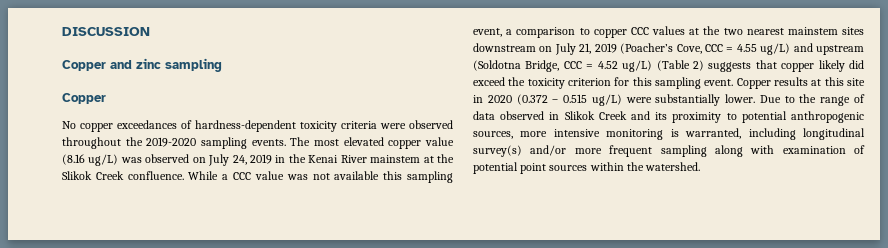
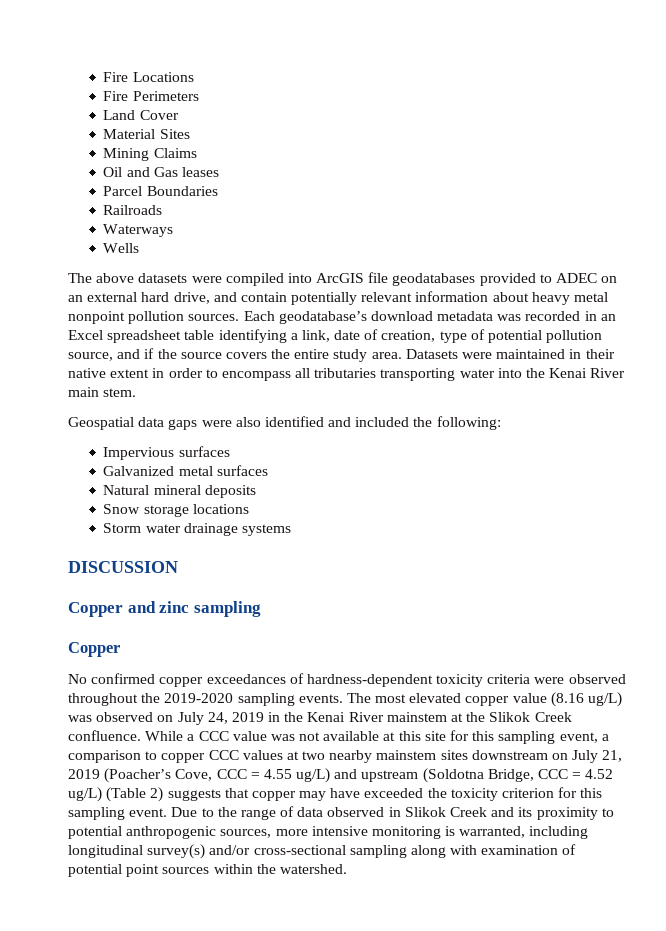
(62, 31) none -> [103,72,194,82] [103,91,199,101] [103,110,179,120] [103,129,190,139] [103,148,197,161] [103,167,220,177] [103,186,218,196] [103,205,163,215] [103,224,174,237] [103,243,140,253] [68,272,618,286] [68,291,609,305] [68,311,616,324] [68,329,603,343] [68,348,615,362] [68,368,626,381] [68,387,137,397] [68,416,501,430] [103,446,230,460] [103,465,268,476] [103,485,256,498] [103,504,249,517] [103,523,292,536] Fire Locations // Fire Perimeters // Land Cover // Material Sites // Mining Claims // Oil and Gas leases // Parcel Boundaries // Railroads // Waterways // Wells // The above datasets were compiled into ArcGIS file geodatabases provided to ADEC on an external hard drive, and contain potentially relevant information about heavy metal nonpoint pollution sources. Each geodatabase’s download metadata was recorded in an Excel spreadsheet table identifying a link, date of creation, type of potential pollution source, and if the source covers the entire study area. Datasets were maintained in their native extent in order to encompass all tributaries transporting water into the Kenai River main stem. // Geospatial data gaps were also identified and included the following: // Impervious surfaces // Galvanized metal surfaces // Natural mineral deposits // Snow storage locations // Storm water drainage systems //
(76, 125) none -> [91,673,156,684] confirmed
(380, 175) none -> [383,730,470,741] at this site for
[703,26,784,35] the two nearest -> [302,750,373,763] two nearby
[818,60,864,72] [473,77,505,86] likely did exceed -> [299,788,424,801] may have exceeded
[736,77,865,89] [473,94,756,106] Copper results at this site in 2020 (0.372 – 0.515 ug/L) were substantially lower. -> (168, 812) none
[574,145,653,157] more frequent -> [253,845,346,855] cross-sectional

